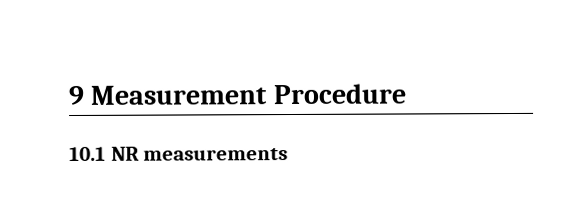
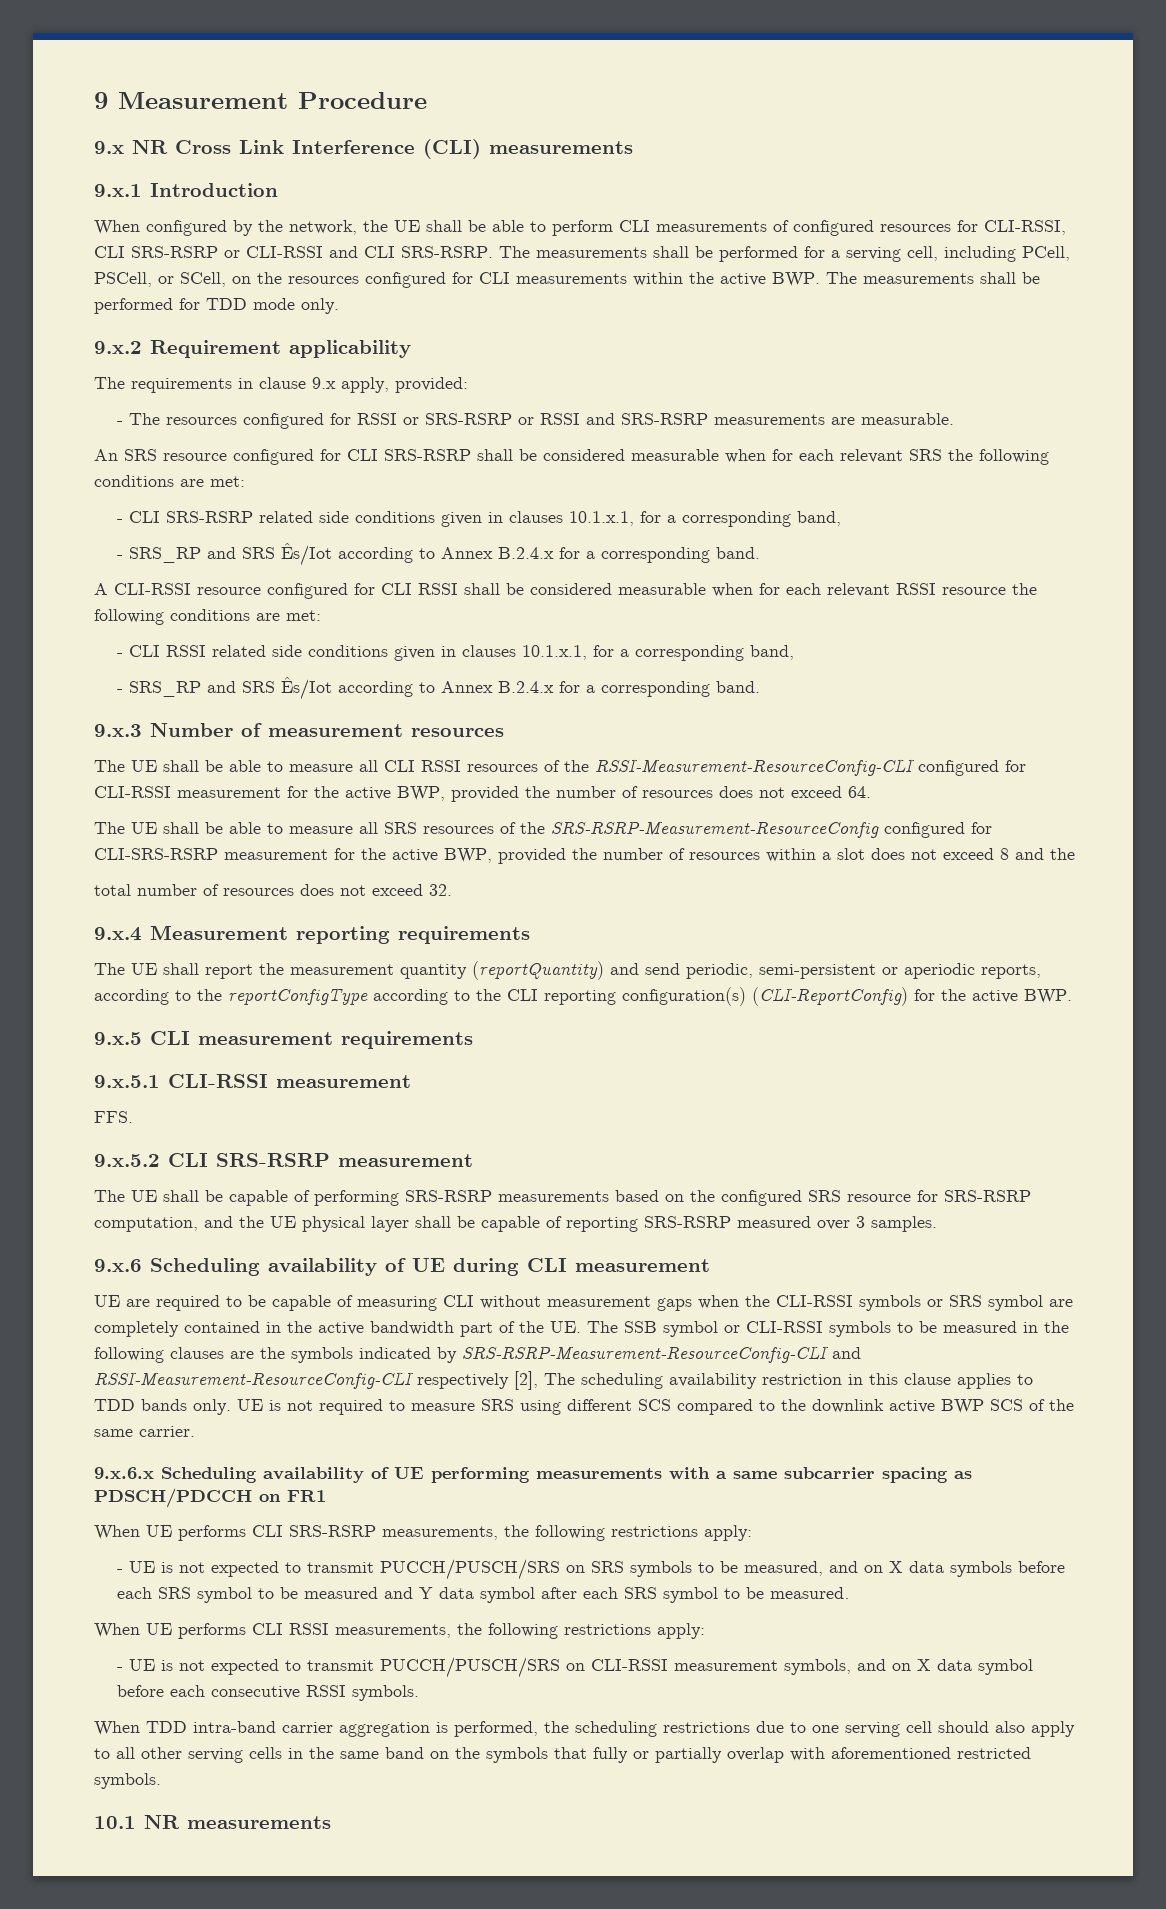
(407, 94) none -> [94,139,633,159] [94,183,278,197] [94,220,1066,236] [94,246,1070,262] [94,272,1040,288] [94,298,339,314] [94,340,411,358] [94,377,468,393] [116,413,954,429] [94,449,1049,465] [94,475,245,487] [116,511,841,527] [116,542,760,566] [94,583,1037,599] [94,609,321,625] [116,645,794,661] [116,676,760,700] [94,723,504,737] [94,759,1026,776] [94,786,871,802] [94,821,992,838] [94,848,1075,864] [94,884,452,896] [94,925,530,944] [94,961,1041,980] [94,987,1072,1006] [94,1031,473,1049] [94,1074,411,1088] [94,1111,133,1123] [94,1153,473,1167] [94,1190,1031,1206] [94,1216,937,1232] [94,1258,710,1276] [94,1295,1073,1311] [94,1321,1069,1337] [94,1346,861,1363] [94,1371,1033,1390] [94,1399,1074,1415] [94,1426,195,1437] [94,1467,972,1483] [94,1488,326,1508] [94,1525,752,1541] [116,1559,1065,1580] [116,1587,850,1603] [94,1623,705,1639] [116,1657,1033,1678] [116,1685,419,1701] [94,1721,1075,1737] [94,1747,1031,1763] [94,1773,161,1789] // 9.x NR Cross Link Interference (CLI) measurements // 9.x.1 Introduction // When configured by the network, the UE shall be able to perform CLI measurements of configured resources for CLI-RSSI, CLI SRS-RSRP or CLI-RSSI and CLI SRS-RSRP. The measurements shall be performed for a serving cell, including PCell, PSCell, or SCell, on the resources configured for CLI measurements within the active BWP. The measurements shall be performed for TDD mode only. // 9.x.2 Requirement applicability // The requirements in clause 9.x apply, provided: // - The resources configured for RSSI or SRS-RSRP or RSSI and SRS-RSRP measurements are measurable. // An SRS resource configured for CLI SRS-RSRP shall be considered measurable when for each relevant SRS the following conditions are met: // - CLI SRS-RSRP related side conditions given in clauses 10.1.x.1, for a corresponding band, // - SRS_RP and SRS Ês/Iot according to Annex B.2.4.x for a corresponding band. // A CLI-RSSI resource configured for CLI RSSI shall be considered measurable when for each relevant RSSI resource the following conditions are met: // - CLI RSSI related side conditions given in clauses 10.1.x.1, for a corresponding band, // - SRS_RP and SRS Ês/Iot according to Annex B.2.4.x for a corresponding band. // 9.x.3 Number of measurement resources // The UE shall be able to measure all CLI RSSI resources of the RSSI-Measurement-ResourceConfig-CLI configured for CLI-RSSI measurement for the active BWP, provided the number of resources does not exceed 64. // The UE shall be able to measure all SRS resources of the SRS-RSRP-Measurement-ResourceConfig configured for CLI-SRS-RSRP measurement for the active BWP, provided the number of resources within a slot does not exceed 8 and the // total number of resources does not exceed 32. // 9.x.4 Measurement reporting requirements // The UE shall report the measurement quantity (reportQuantity) and send periodic, semi-persistent or aperiodic reports, according to the reportConfigType according to the CLI reporting configuration(s) (CLI-ReportConfig) for the active BWP. // 9.x.5 CLI measurement requirements // 9.x.5.1 CLI-RSSI measurement // FFS. // 9.x.5.2 CLI SRS-RSRP measurement // The UE shall be capable of performing SRS-RSRP measurements based on the configured SRS resource for SRS-RSRP computation, and the UE physical layer shall be capable of reporting SRS-RSRP measured over 3 samples. // 9.x.6 Scheduling availability of UE during CLI measurement // UE are required to be capable of measuring CLI without measurement gaps when the CLI-RSSI symbols or SRS symbol are completely contained in the active bandwidth part of the UE. The SSB symbol or CLI-RSSI symbols to be measured in the following clauses are the symbols indicated by SRS-RSRP-Measurement-ResourceConfig-CLI and RSSI-Measurement-ResourceConfig-CLI respectively [2], The scheduling availability restriction in this clause applies to TDD bands only. UE is not required to measure SRS using different SCS compared to the downlink active BWP SCS of the same carrier. // 9.x.6.x Scheduling availability of UE performing measurements with a same subcarrier spacing as PDSCH/PDCCH on FR1 // When UE performs CLI SRS-RSRP measurements, the following restrictions apply: // - UE is not expected to transmit PUCCH/PUSCH/SRS on SRS symbols to be measured, and on X data symbols before each SRS symbol to be measured and Y data symbol after each SRS symbol to be measured. // When UE performs CLI RSSI measurements, the following restrictions apply: // - UE is not expected to transmit PUCCH/PUSCH/SRS on CLI-RSSI measurement symbols, and on X data symbol before each consecutive RSSI symbols. // When TDD intra-band carrier aggregation is performed, the scheduling restrictions due to one serving cell should also apply to all other serving cells in the same band on the symbols that fully or partially overlap with aforementioned restricted symbols.

